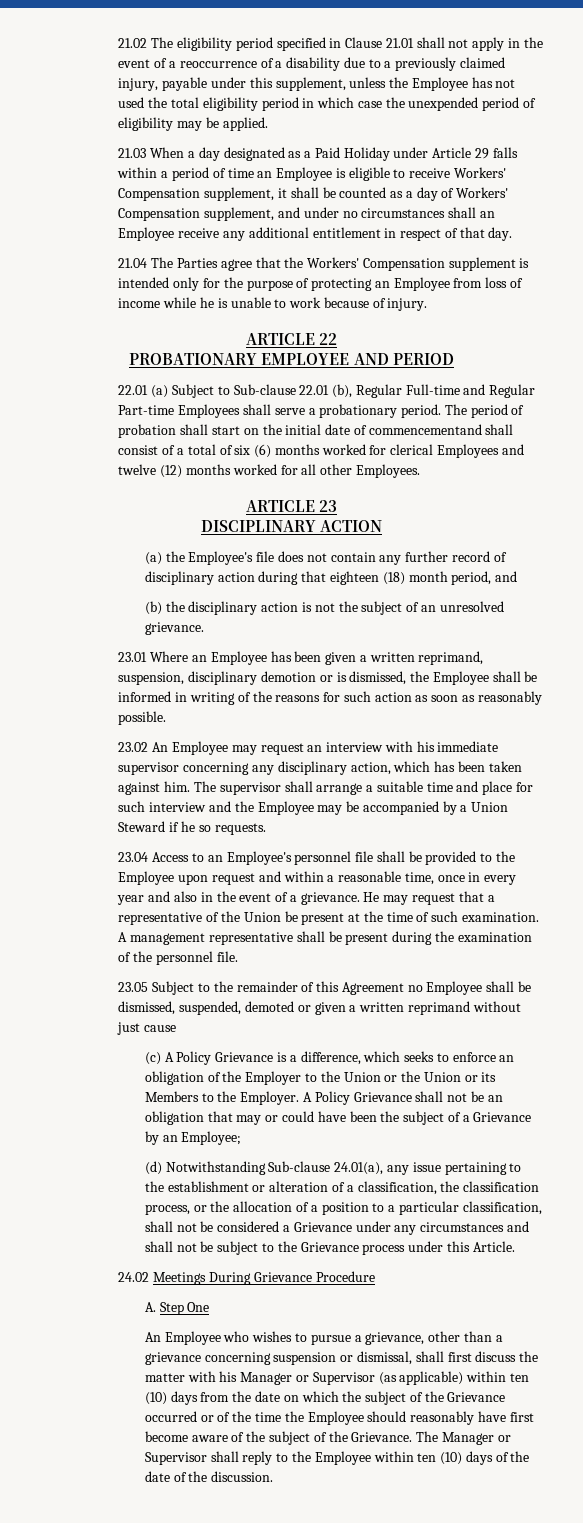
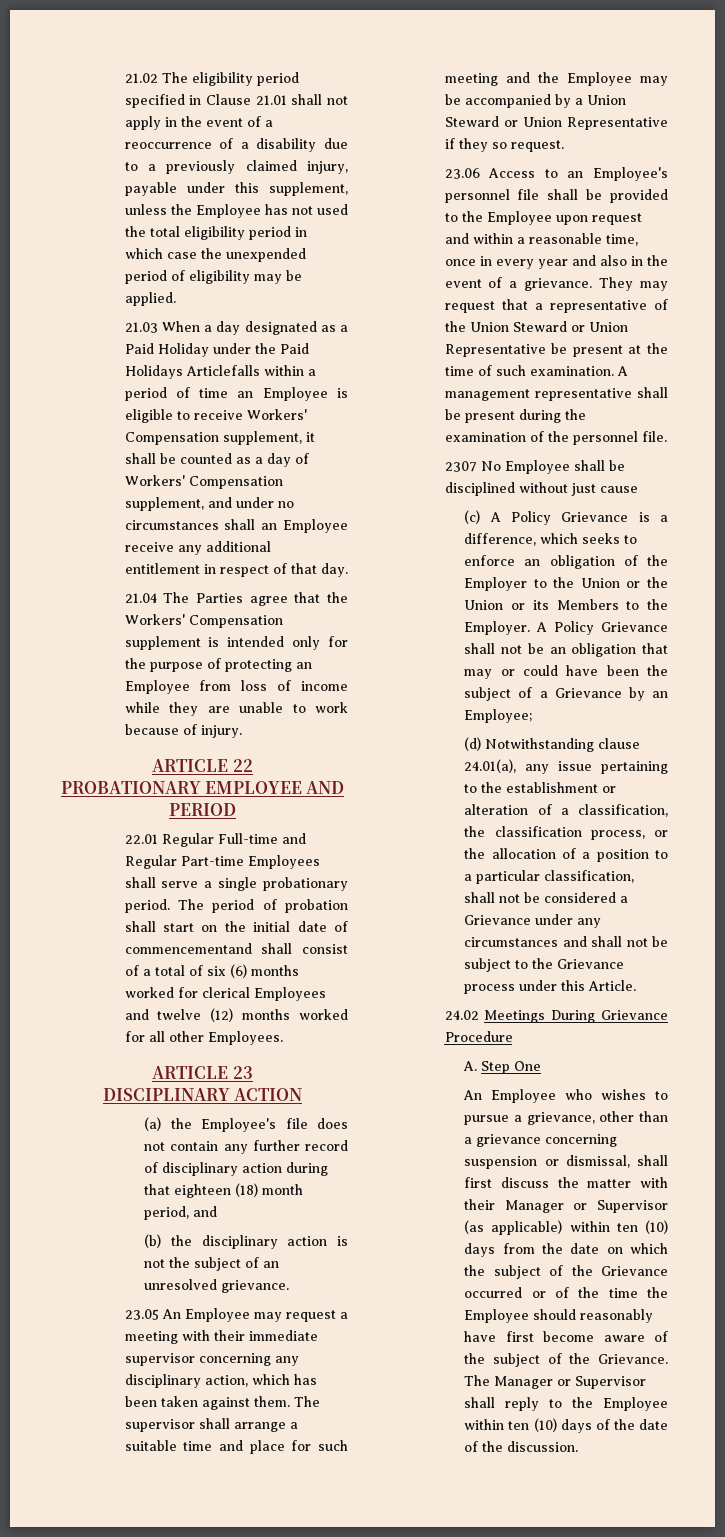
[432,147,518,159] Article 29 falls -> [254,343,309,354] [124,365,260,379] the Paid Holidays Articlefalls
[199,297,228,308] he is -> [168,702,230,716] they are
[151,384,353,398] (a) Subject to Sub-clause 22.01 (b), -> (158, 839) none
(316, 411) none -> [218,877,258,891] single
[118,651,484,665] [118,671,538,685] [118,691,542,705] [118,711,167,725] [118,741,435,755] 23.01 Where an Employee has been given a written reprimand, suspension, disciplinary demotion or is dismissed, the Employee shall be informed in writing of the reasons for such action as soon as reasonably possible. // 23.02 An Employee may request an interview with his -> [124,1308,348,1322] [124,1330,245,1344] 23.05 An Employee may request a meeting with their
[164,781,191,792] him. -> [253,1396,290,1407] them.
[149,802,207,812] interview -> [444,73,498,86] meeting
[169,821,266,835] [118,852,149,862] if he so requests. // 23.04 -> [503,117,668,130] [444,138,564,152] [444,168,480,179] or Union Representative if they so request. // 23.06
[363,892,380,902] He -> [599,277,634,291] They
(281, 917) none -> [512,321,628,332] [444,344,546,357] Steward or Union Representative
[118,981,531,995] [118,1001,470,1015] 23.05 Subject to the remainder of this Agreement no Employee shall be dismissed, suspended, demoted or given a written reprimand -> [444,460,625,474] [444,482,515,496] 2307 No Employee shall be disciplined
[268,1161,331,1172] Sub-clause -> [598,738,641,749] clause
[219,1371,238,1382] his -> [464,1199,496,1210] their

